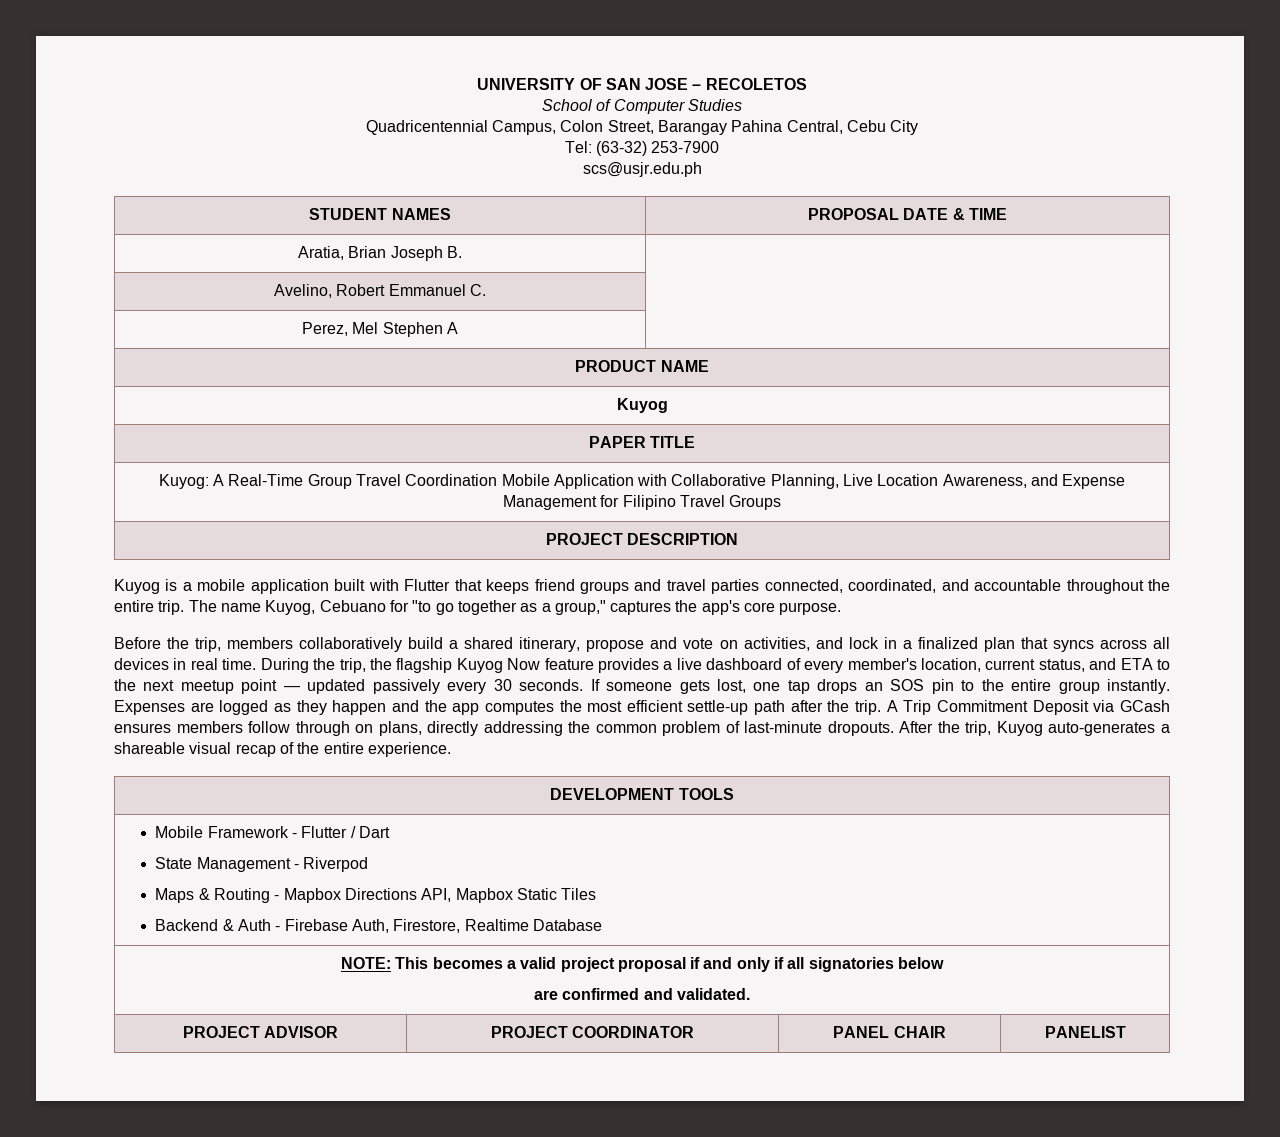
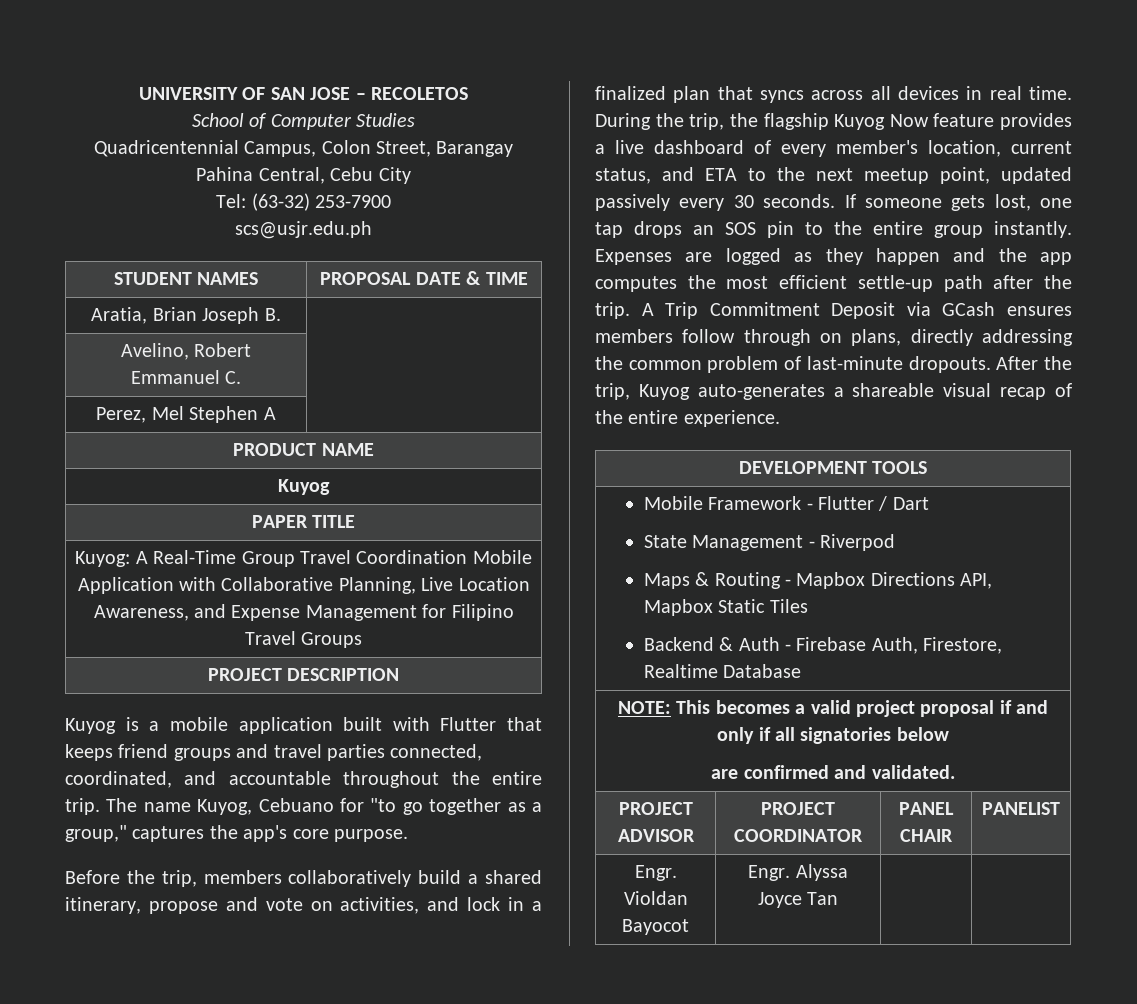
[241,679,300,694] point — -> [940,167,990,184] point,
(1126, 1032) none -> [634,865,677,881] [623,891,688,905] [622,919,689,935] [748,864,848,881] [757,892,839,908] // Engr. Violdan Bayocot | Engr. Alyssa Joyce Tan | |

